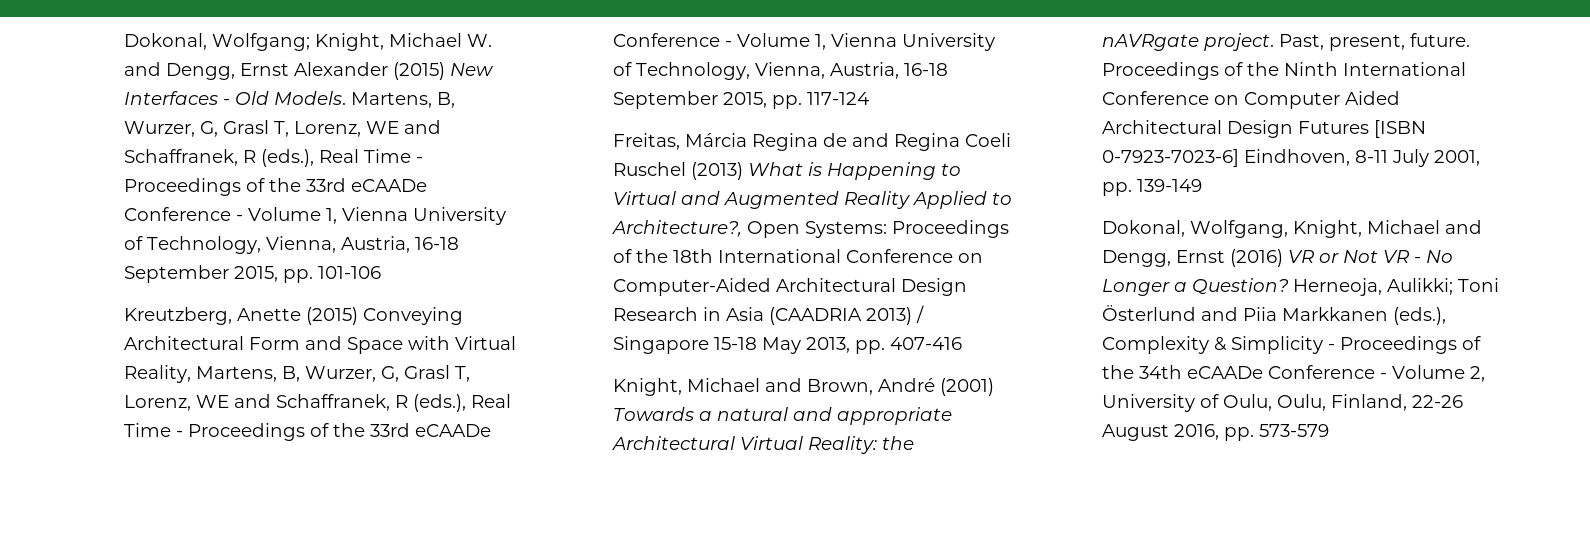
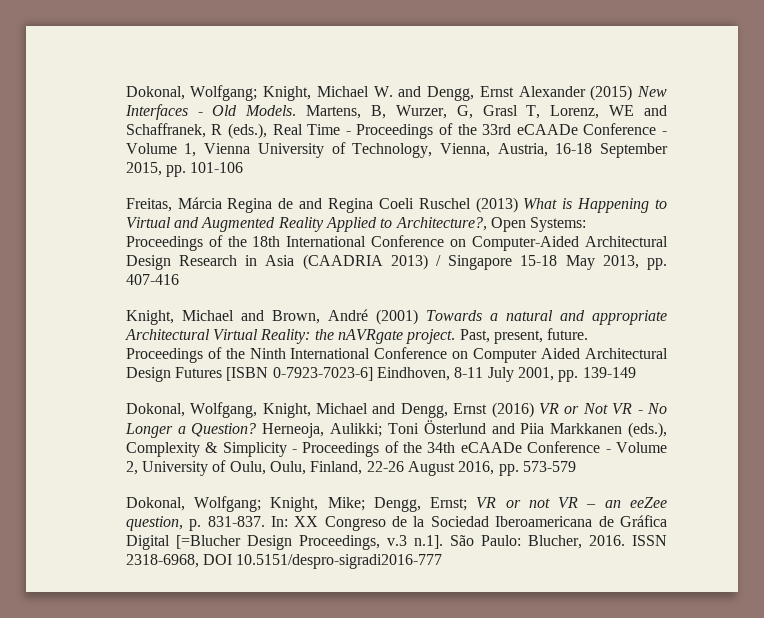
[123,307,463,325] [123,336,516,354] [123,365,470,383] [123,394,511,412] [123,423,491,441] [612,33,995,51] [612,62,948,80] [612,91,869,109] // Kreutzberg, Anette (2015) Conveying Architectural Form and Space with Virtual Reality, Martens, B, Wurzer, G, Grasl T, Lorenz, WE and Schaffranek, R (eds.), Real Time - Proceedings of the 33rd eCAADe Conference - Volume 1, Vienna University of Technology, Vienna, Austria, 16-18 September 2015, pp. 117-124 -> (244, 167) none
(1329, 430) none -> [125,496,668,512] [125,515,668,531] [125,535,667,550] [125,554,443,569] // Dokonal, Wolfgang; Knight, Mike; Dengg, Ernst; VR or not VR – an eeZee question, p. 831-837. In: XX Congreso de la Sociedad Iberoamericana de Gráfica Digital [=Blucher Design Proceedings, v.3 n.1]. São Paulo: Blucher, 2016. ISSN 2318-6968, DOI 10.5151/despro-sigradi2016-777

